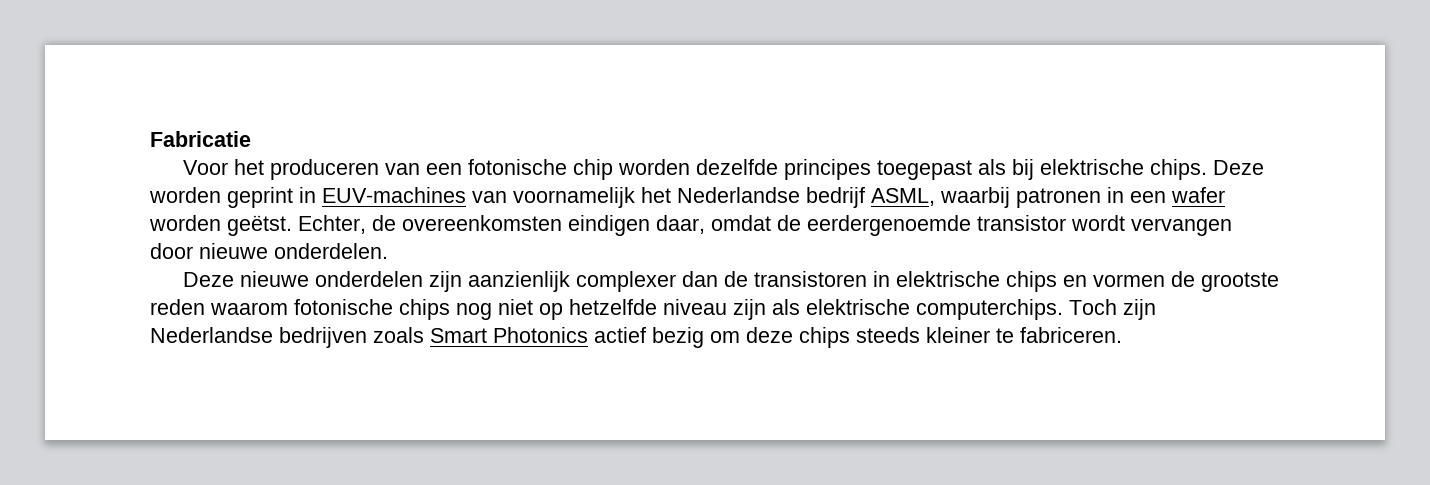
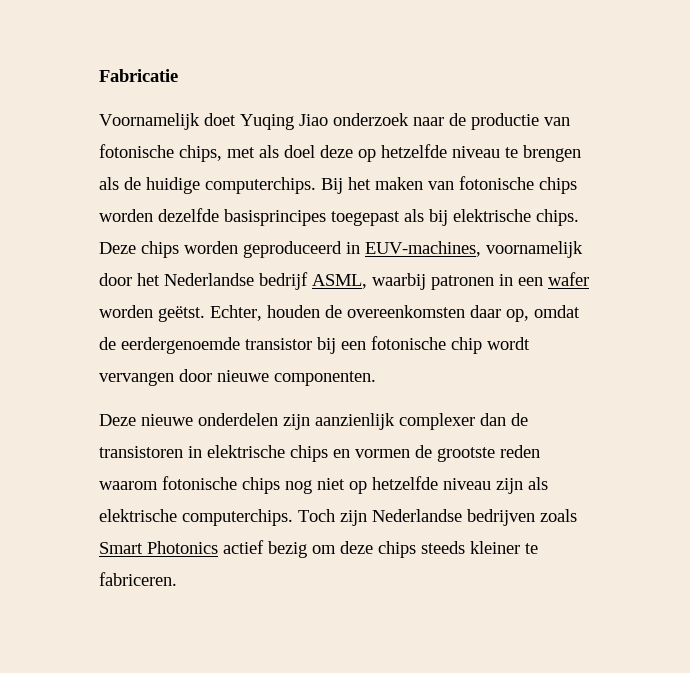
[182,159,613,180] Voor het produceren van een fotonische chip -> [99,113,570,130] [99,144,581,162] [99,176,577,194] Voornamelijk doet Yuqing Jiao onderzoek naar de productie van fotonische chips, met als doel deze op hetzelfde niveau te brengen als de huidige computerchips. Bij het maken van fotonische chips
[783,159,871,180] principes -> [224,209,326,226] basisprincipes
[149,187,635,208] worden geprint in EUV-machines van voornamelijk -> [141,241,583,258] [99,273,132,286] chips worden geproduceerd in EUV-machines, voornamelijk door
(366, 224) none -> [267,305,320,318] houden
[568,215,705,236] eindigen daar, -> [470,305,529,322] daar op,
(1066, 223) none -> [317,336,482,354] bij een fotonische chip
[274,243,388,259] onderdelen. -> [274,371,376,386] componenten.

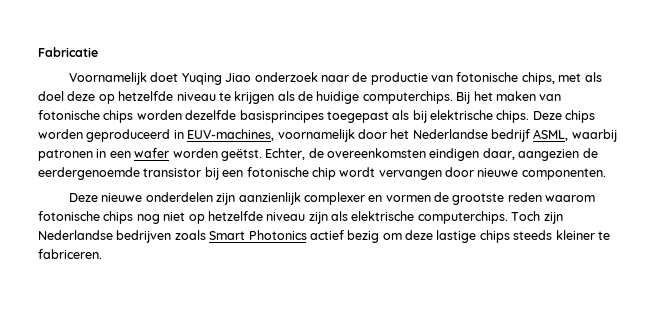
[523,145,581,162] brengen -> [234,91,275,104] krijgen
[267,305,320,318] houden -> (306, 154) none
[470,305,580,322] daar op, omdat -> [429,148,580,161] eindigen daar, aangezien
[480,413,528,426] [99,445,328,462] dan de transistoren in elektrische chips -> (365, 198) none
(373, 547) none -> [436,230,477,243] lastige

